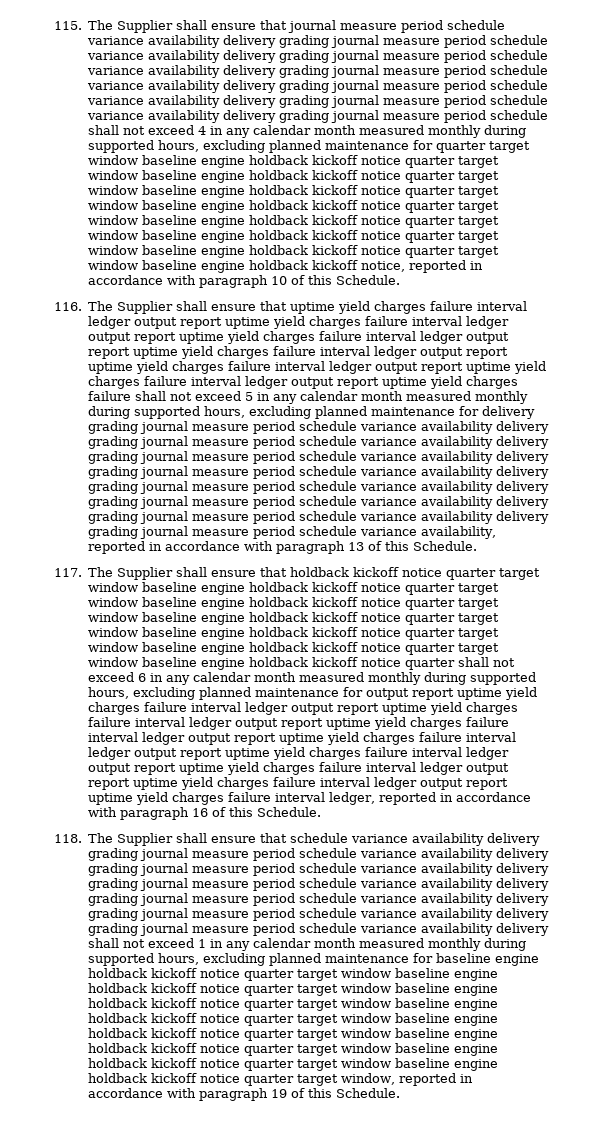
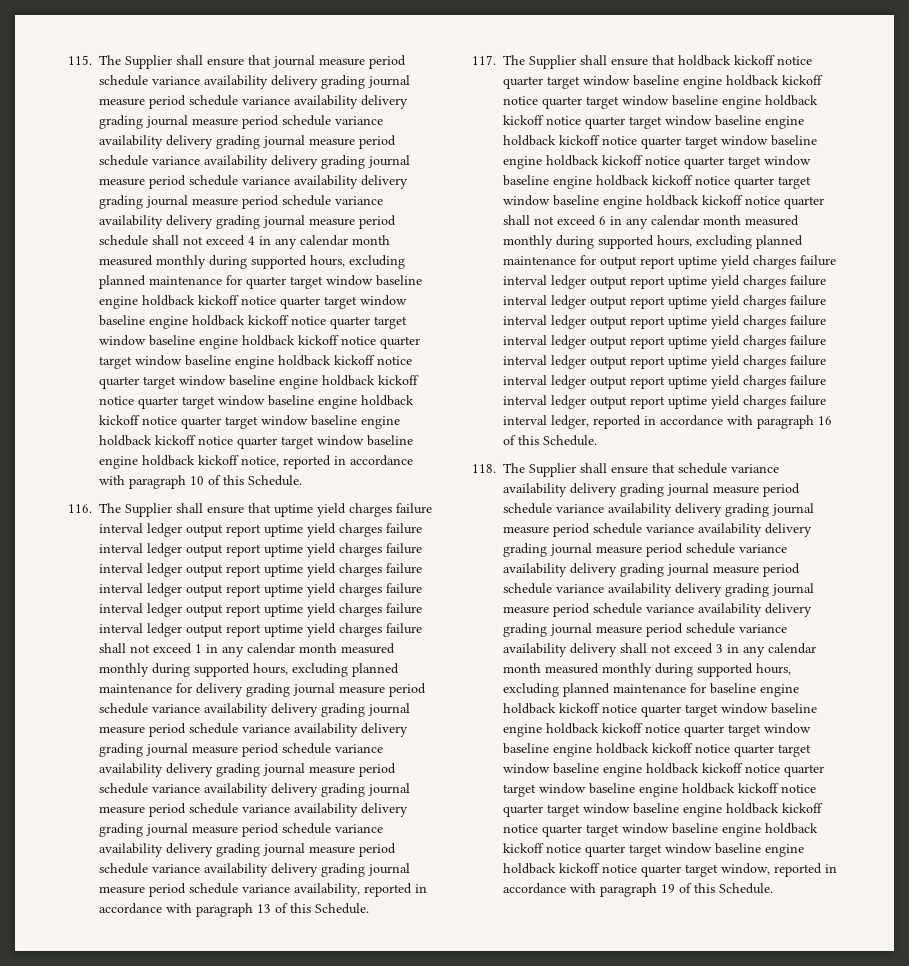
[245,392,254,401] 5 -> [195,644,202,653] 1
[198,939,207,948] 1 -> [716,644,723,653] 3

